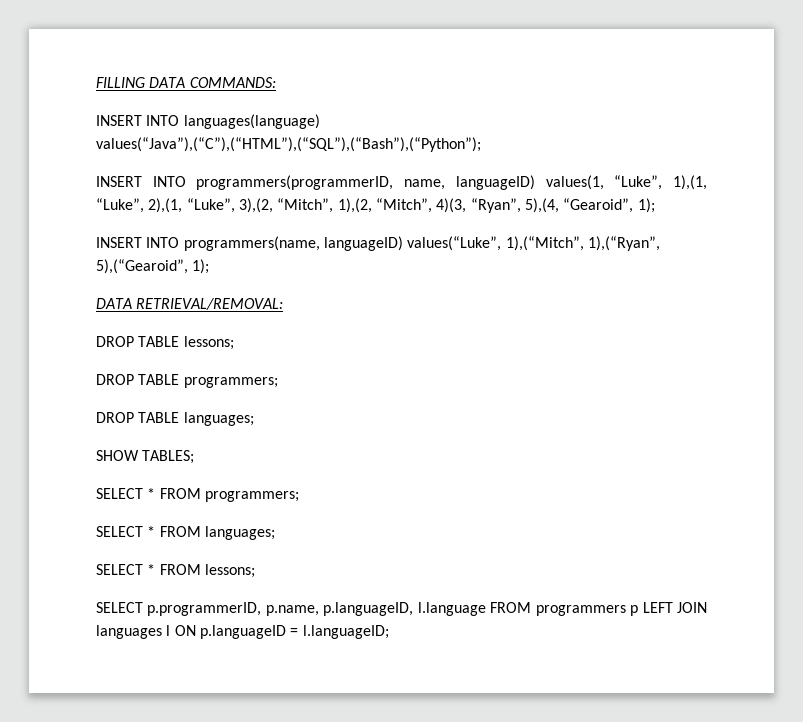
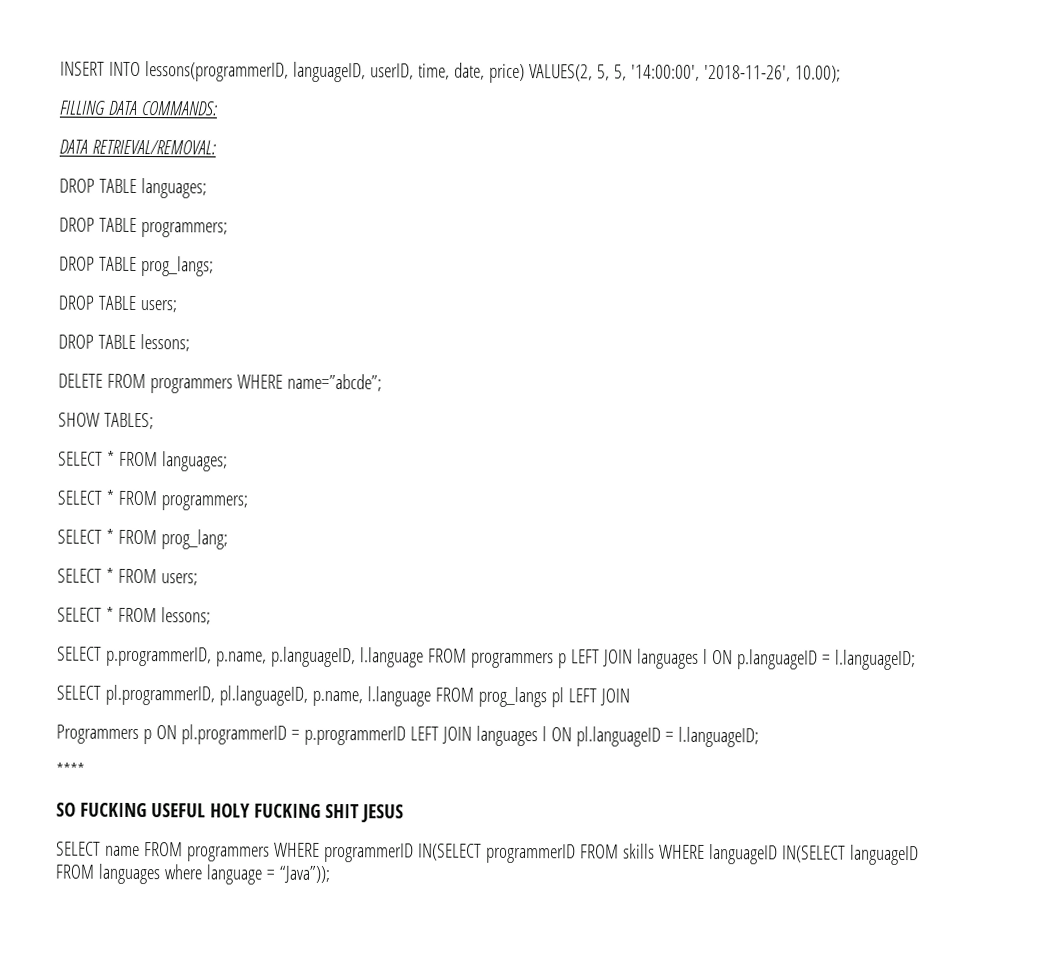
[96,77,276,88] [96,114,320,129] [96,137,481,152] [96,175,707,190] [96,198,655,213] [96,236,660,251] [96,259,210,274] FILLING DATA COMMANDS: // INSERT INTO languages(language) values(“Java”),(“C”),(“HTML”),(“SQL”),(“Bash”),(“Python”); // INSERT INTO programmers(programmerID, name, languageID) values(1, “Luke”, 1),(1, “Luke”, 2),(1, “Luke”, 3),(2, “Mitch”, 1),(2, “Mitch”, 4)(3, “Ryan”, 5),(4, “Gearoid”, 1); // INSERT INTO programmers(name, languageID) values(“Luke”, 1),(“Mitch”, 1),(“Ryan”, 5),(“Gearoid”, 1); -> [60,61,841,84] [59,100,217,116] INSERT INTO lessons(programmerID, languageID, userID, time, date, price) VALUES(2, 5, 5, '14:00:00', '2018-11-26', 10.00); // FILLING DATA COMMANDS:
[183,336,234,350] lessons; -> [140,178,207,199] languages;
[183,412,254,426] [96,450,195,464] languages; // SHOW TABLES; -> [140,256,214,277] [58,295,177,313] [58,334,190,352] [58,373,382,394] [58,412,154,430] [58,450,228,472] prog_langs; // DROP TABLE users; // DROP TABLE lessons; // DELETE FROM programmers WHERE name=”abcde”; // SHOW TABLES; // SELECT * FROM languages;
[204,526,275,540] languages; -> [160,529,228,550] [57,567,198,586] prog_lang; // SELECT * FROM users;
(389, 632) none -> [56,684,630,708] [56,724,759,748] [56,762,85,778] [56,802,404,823] [56,841,919,866] [55,863,330,885] // SELECT pl.programmerID, pl.languageID, p.name, l.language FROM prog_langs pl LEFT JOIN // Programmers p ON pl.programmerID = p.programmerID LEFT JOIN languages l ON pl.languageID = l.languageID; // **** // SO FUCKING USEFUL HOLY FUCKING SHIT JESUS // SELECT name FROM programmers WHERE programmerID IN(SELECT programmerID FROM skills WHERE languageID IN(SELECT languageID FROM languages where language = “Java”));

